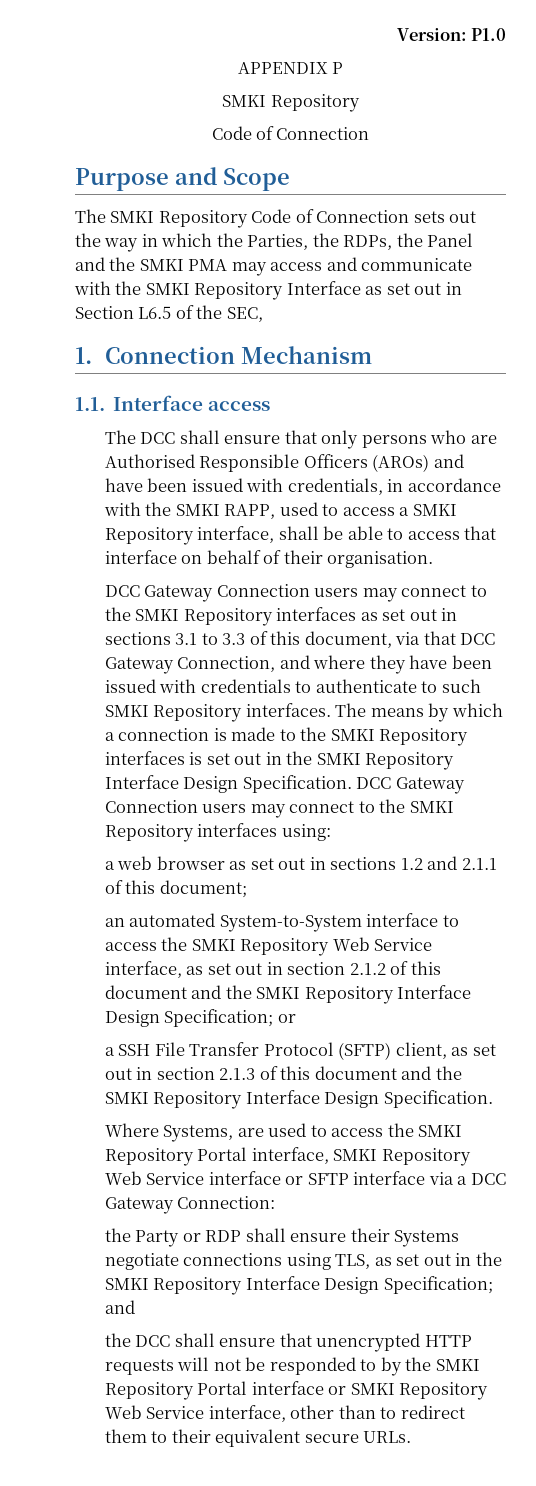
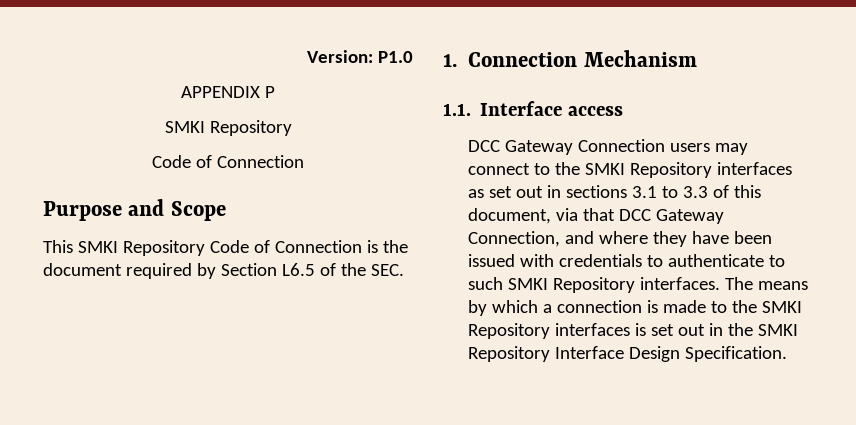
[75,209,106,223] The -> [43,240,73,253] This
[413,211,477,223] [75,233,474,252] [75,257,473,276] [74,281,462,300] sets out the way in which the Parties, the RDPs, the Panel and the SMKI PMA may access and communicate with the SMKI Repository Interface as set out in -> [366,240,408,253] [43,263,216,279] is the document required by
[226,307,263,322] SEC, -> [370,264,404,276] SEC.
[105,430,497,449] [105,454,464,472] [105,478,501,495] [104,502,457,519] [105,526,497,545] [105,550,434,568] // The DCC shall ensure that only persons who are Authorised Responsible Officers (AROs) and have been issued with credentials, in accordance with the SMKI RAPP, used to access a SMKI Repository interface, shall be able to access that interface on behalf of their organisation. -> (624, 111) none
[356,777,465,794] [105,799,454,818] [105,823,331,842] [105,856,497,870] [105,880,247,898] [105,913,459,932] [105,937,433,956] [105,961,441,978] [105,985,472,1004] [105,1009,296,1027] [105,1042,496,1060] [105,1066,462,1080] [105,1090,493,1109] [105,1123,463,1142] [105,1147,471,1166] [105,1171,506,1185] [105,1196,276,1214] [105,1228,460,1247] [105,1252,502,1270] [105,1276,493,1295] [105,1300,136,1314] [105,1333,472,1352] [105,1357,480,1376] [105,1381,489,1400] [105,1405,465,1422] [105,1429,412,1447] DCC Gateway Connection users may connect to the SMKI Repository interfaces using: // a web browser as set out in sections 1.2 and 2.1.1 of this document; // an automated System-to-System interface to access the SMKI Repository Web Service interface, as set out in section 2.1.2 of this document and the SMKI Repository Interface Design Specification; or // a SSH File Transfer Protocol (SFTP) client, as set out in section 2.1.3 of this document and the SMKI Repository Interface Design Specification. // Where Systems, are used to access the SMKI Repository Portal interface, SMKI Repository Web Service interface or SFTP interface via a DCC Gateway Connection: // the Party or RDP shall ensure their Systems negotiate connections using TLS, as set out in the SMKI Repository Interface Design Specification; and // the DCC shall ensure that unencrypted HTTP requests will not be responded to by the SMKI Repository Portal interface or SMKI Repository Web Service interface, other than to redirect them to their equivalent secure URLs. -> (788, 354) none

